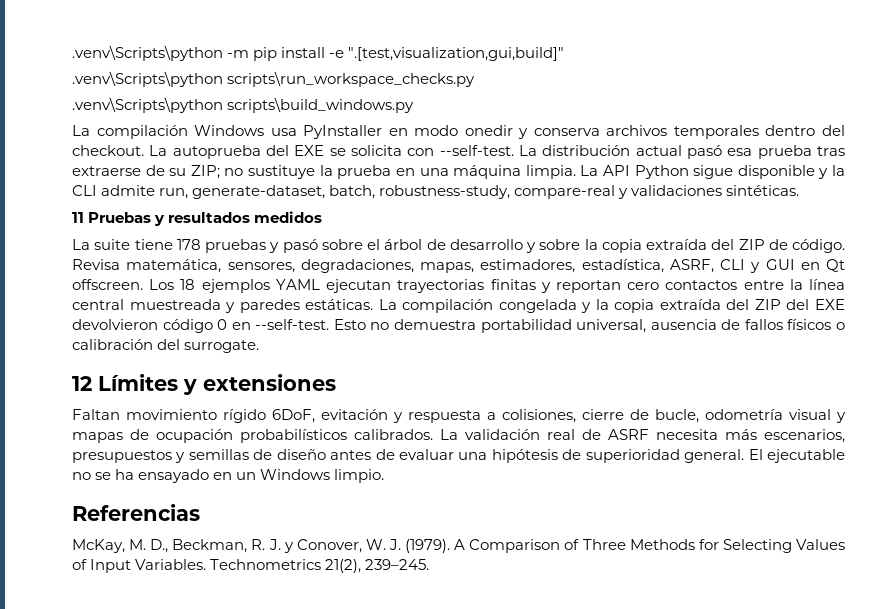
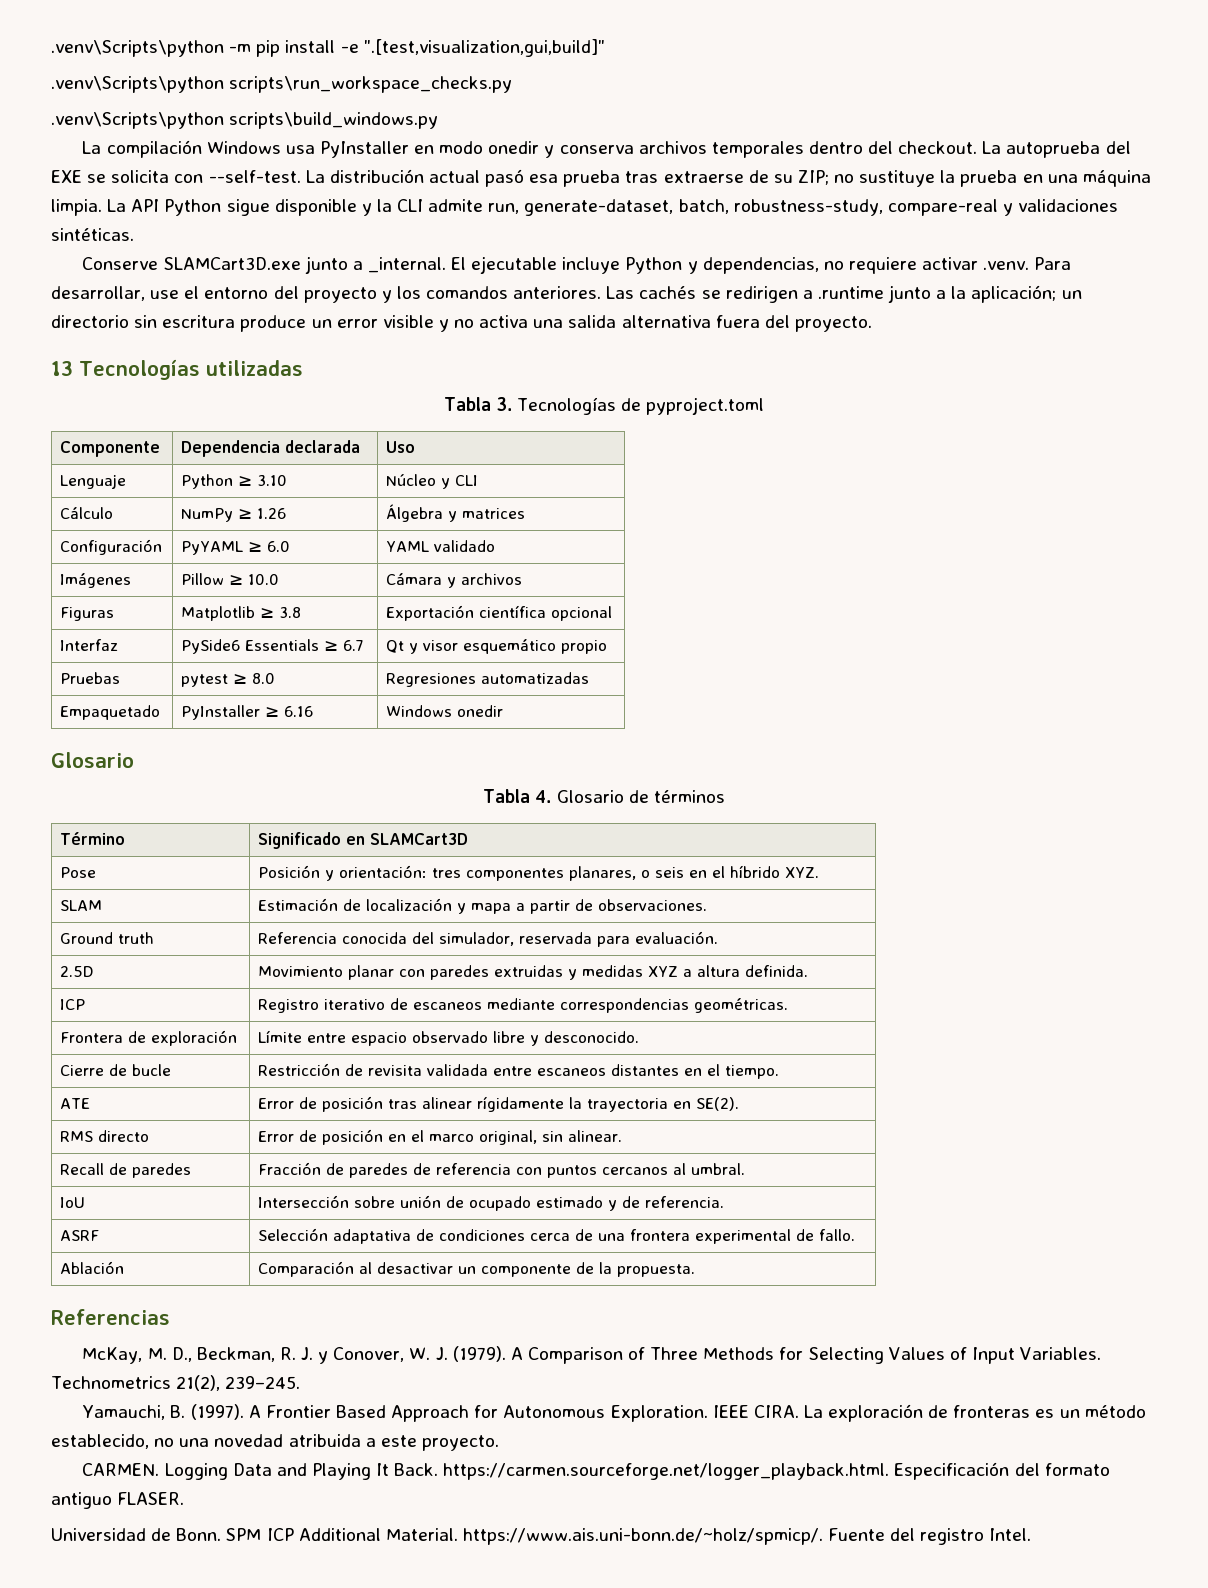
[72,211,323,226] [72,239,845,253] [72,259,845,273] [72,279,845,293] [72,299,845,313] [72,319,845,333] [72,339,260,353] [72,374,336,395] [72,409,846,423] [72,429,845,443] [72,449,846,463] [72,469,385,483] 11 Pruebas y resultados medidos // La suite tiene 178 pruebas y pasó sobre el árbol de desarrollo y sobre la copia extraída del ZIP de código. Revisa matemática, sensores, degradaciones, mapas, estimadores, estadística, ASRF, CLI y GUI en Qt offscreen. Los 18 ejemplos YAML ejecutan trayectorias finitas y reportan cero contactos entre la línea central muestreada y paredes estáticas. La compilación congelada y la copia extraída del ZIP del EXE devolvieron código 0 en --self-test. Esto no demuestra portabilidad universal, ausencia de fallos físicos o calibración del surrogate. // 12 Límites y extensiones // Faltan movimiento rígido 6DoF, evitación y respuesta a colisiones, cierre de bucle, odometría visual y mapas de ocupación probabilísticos calibrados. La validación real de ASRF necesita más escenarios, presupuestos y semillas de diseño antes de evaluar una hipótesis de superioridad general. El ejecutable no se ha ensayado en un Windows limpio. -> [82,256,1072,274] [51,285,1082,303] [51,315,872,332] [51,359,303,380] [443,397,765,415] [60,441,161,457] [181,440,361,457] [386,441,416,453] [60,474,127,489] [181,474,288,489] [386,474,479,489] [60,507,114,519] [181,508,287,522] [386,504,526,522] [60,539,163,555] [181,541,291,555] [386,540,496,552] [60,573,132,588] [181,573,280,585] [386,573,523,588] [60,607,115,621] [181,606,302,621] [386,605,613,621] [60,639,119,651] [181,639,364,654] [386,639,608,654] [60,672,121,684] [181,673,276,687] [386,672,590,687] [60,705,161,720] [181,705,314,720] [386,705,504,717] [51,752,134,768] [483,789,725,803] [60,832,126,845] [258,832,469,849] [60,867,97,878] [258,865,820,881] [60,900,103,911] [258,898,708,914] [60,932,155,944] [258,931,719,947] [60,966,95,977] [258,965,809,980] [60,999,86,1010] [258,998,789,1013] [60,1030,238,1046] [258,1030,640,1046] [60,1064,172,1076] [258,1063,780,1079] [60,1098,91,1109] [258,1096,740,1112] [60,1130,150,1142] [258,1129,623,1145] [60,1163,192,1178] [258,1162,746,1178] [60,1197,86,1208] [258,1195,725,1211] [60,1230,100,1241] [258,1228,856,1244] [60,1261,125,1274] [258,1261,696,1277] Conserve SLAMCart3D.exe junto a _internal. El ejecutable incluye Python y dependencias, no requiere activar .venv. Para desarrollar, use el entorno del proyecto y los comandos anteriores. Las cachés se redirigen a .runtime junto a la aplicación; un directorio sin escritura produce un error visible y no activa una salida alternativa fuera del proyecto. // 13 Tecnologías utilizadas // Tabla 3. Tecnologías de pyproject.toml // Componente | Dependencia declarada | Uso // Lenguaje | Python ≥ 3.10 | Núcleo y CLI // Cálculo | NumPy ≥ 1.26 | Álgebra y matrices // Configuración | PyYAML ≥ 6.0 | YAML validado // Imágenes | Pillow ≥ 10.0 | Cámara y archivos // Figuras | Matplotlib ≥ 3.8 | Exportación científica opcional // Interfaz | PySide6 Essentials ≥ 6.7 | Qt y visor esquemático propio // Pruebas | pytest ≥ 8.0 | Regresiones automatizadas // Empaquetado | PyInstaller ≥ 6.16 | Windows onedir // Glosario // Tabla 4. Glosario de términos // Término | Significado en SLAMCart3D // Pose | Posición y orientación: tres componentes planares, o seis en el híbrido XYZ. // SLAM | Estimación de localización y mapa a partir de observaciones. // Ground truth | Referencia conocida del simulador, reservada para evaluación. // 2.5D | Movimiento planar con paredes extruidas y medidas XYZ a altura definida. // ICP | Registro iterativo de escaneos mediante correspondencias geométricas. // Frontera de exploración | Límite entre espacio observado libre y desconocido. // Cierre de bucle | Restricción de revisita validada entre escaneos distantes en el tiempo. // ATE | Error de posición tras alinear rígidamente la trayectoria en SE(2). // RMS directo | Error de posición en el marco original, sin alinear. // Recall de paredes | Fracción de paredes de referencia con puntos cercanos al umbral. // IoU | Intersección sobre unión de ocupado estimado y de referencia. // ASRF | Selección adaptativa de condiciones cerca de una frontera experimental de fallo. // Ablación | Comparación al desactivar un componente de la propuesta.
(430, 564) none -> [82,1404,1146,1422] [51,1434,499,1451] [82,1462,1110,1480] [51,1492,185,1509] [51,1528,1032,1545] // Yamauchi, B. (1997). A Frontier Based Approach for Autonomous Exploration. IEEE CIRA. La exploración de fronteras es un método establecido, no una novedad atribuida a este proyecto. // CARMEN. Logging Data and Playing It Back. https://carmen.sourceforge.net/logger_playback.html. Especificación del formato antiguo FLASER. // Universidad de Bonn. SPM ICP Additional Material. https://www.ais.uni-bonn.de/~holz/spmicp/. Fuente del registro Intel.

